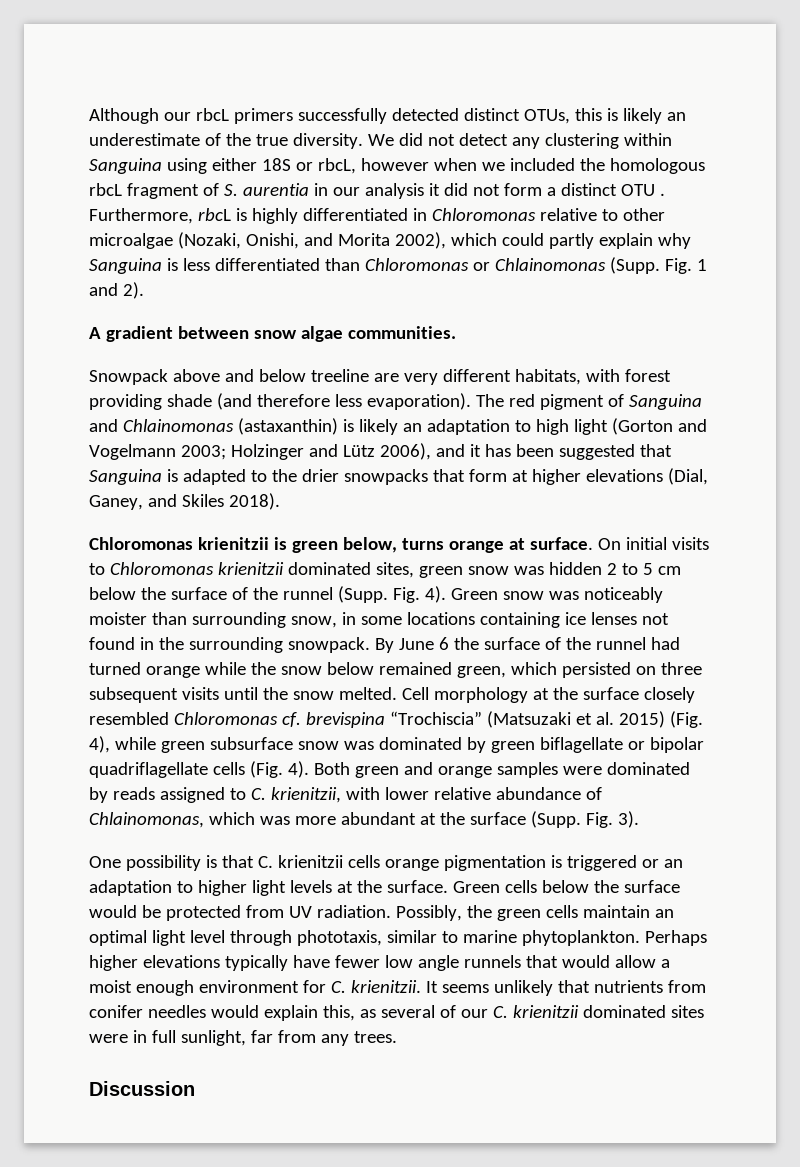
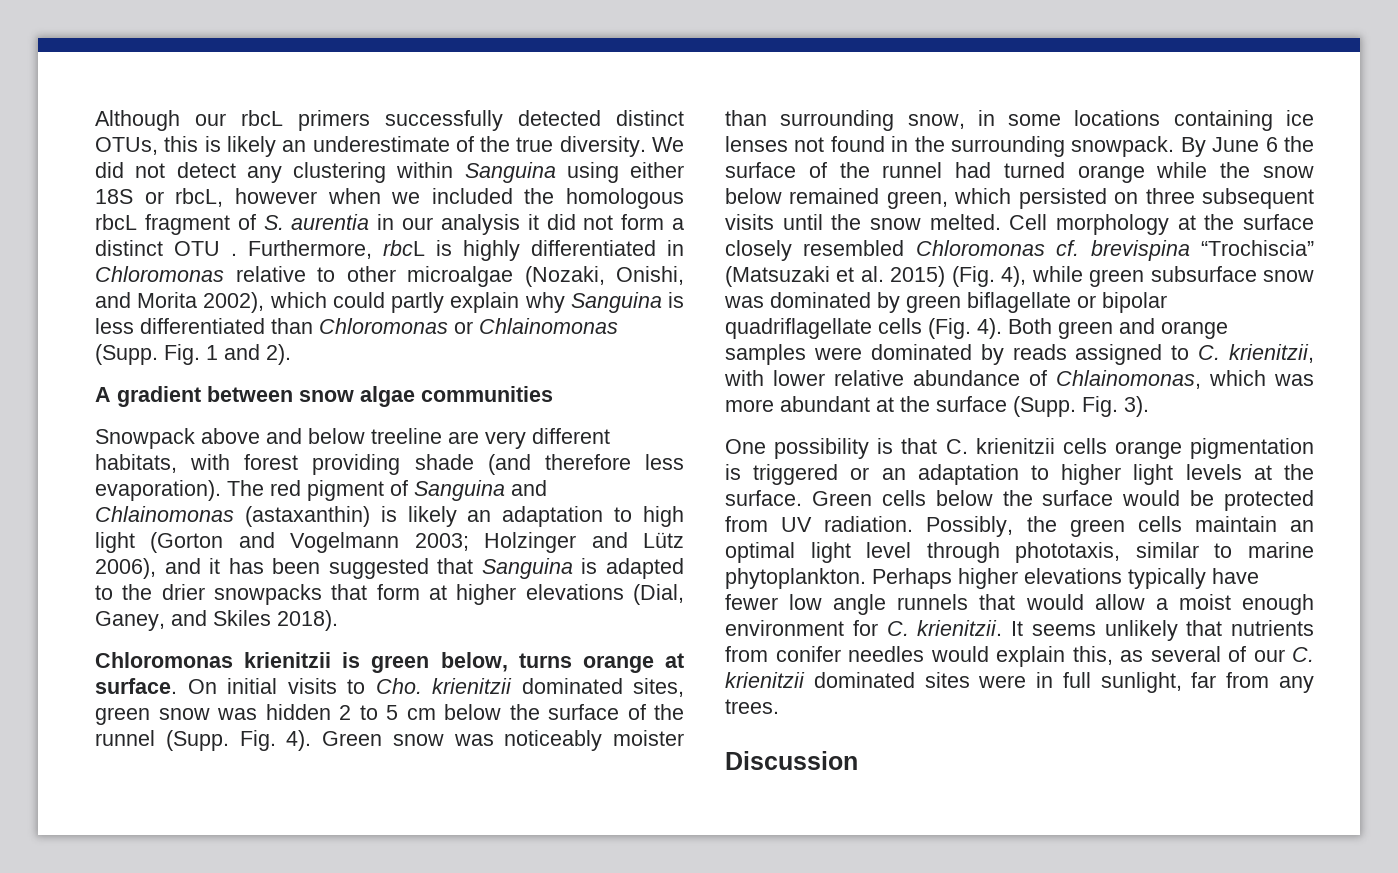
[347,326,456,339] communities. -> [421,386,553,402] communities
[109,562,214,575] Chloromonas -> [375,678,422,694] Cho.

